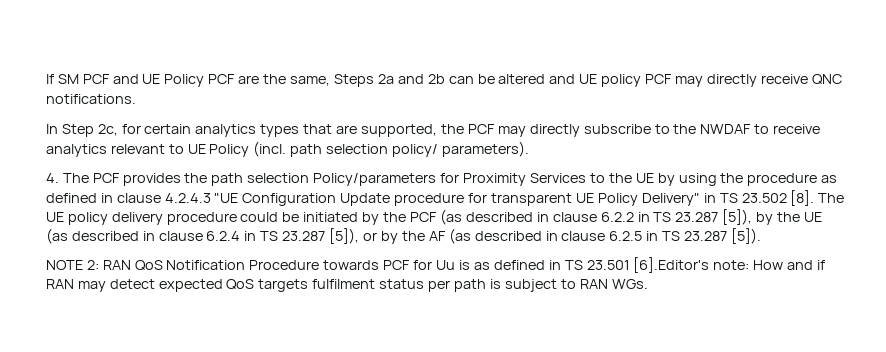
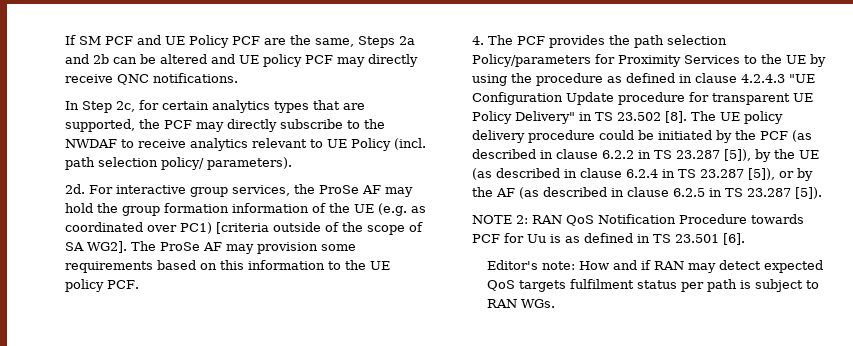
(530, 149) none -> [64,184,413,197] [64,203,426,216] [64,222,423,235] [64,241,356,254] [64,260,390,273] [64,279,139,292] // 2d. For interactive group services, the ProSe AF may hold the group formation information of the UE (e.g. as coordinated over PC1) [criteria outside of the scope of SA WG2]. The ProSe AF may provision some requirements based on this information to the UE policy PCF.
[633,257,710,273] [6].Editor's -> [722,233,745,245] [487,260,539,270] [6]. // Editor's

